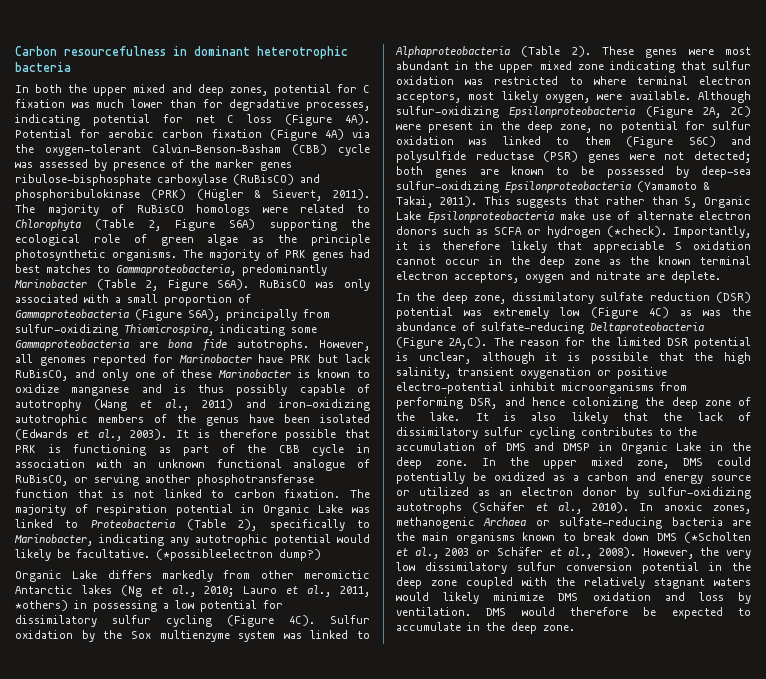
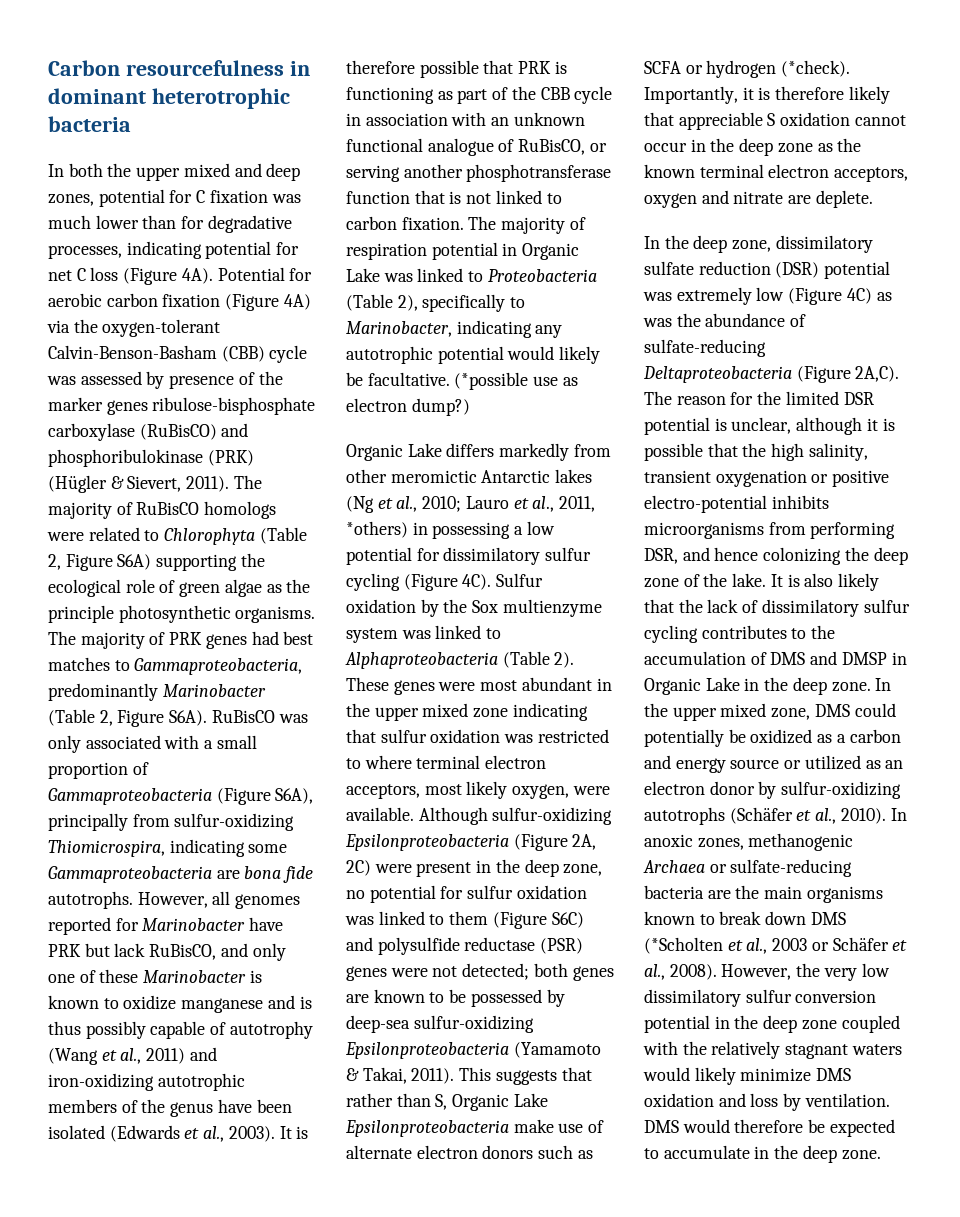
[156,549,273,561] (*possibleelectron -> [454,372,578,390] [346,398,407,412] (*possible use as electron
[590,352,648,364] possibile -> [644,443,703,461] possible
[510,382,555,391] inhibit -> [771,495,829,509] inhibits

